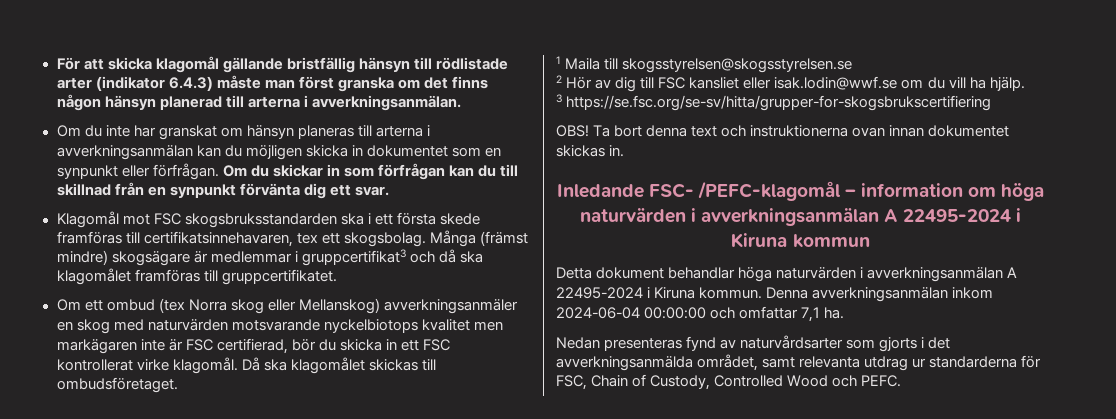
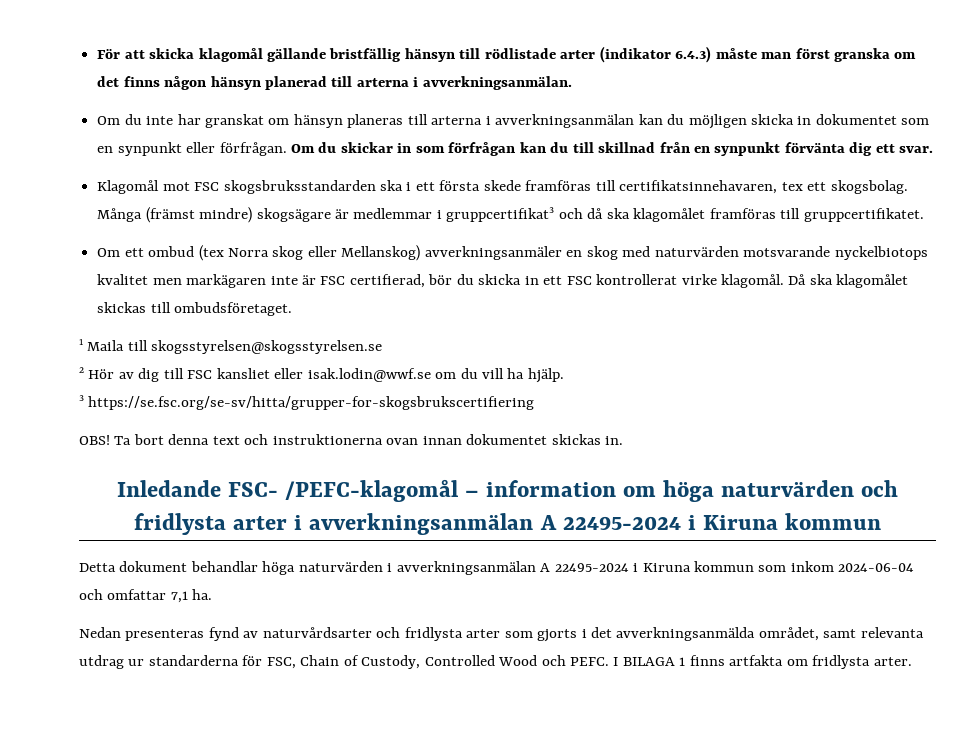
(686, 215) none -> [861,480,899,497] [134,513,288,535] och fridlysta arter
[699,287,949,302] kommun. Denna avverkningsanmälan -> [694,561,787,572] kommun som
[644,307,707,319] 00:00:00 -> (915, 567) none
(844, 342) none -> [376,627,501,641] och fridlysta arter
(902, 381) none -> [613,655,912,669] I BILAGA 1 finns artfakta om fridlysta arter.

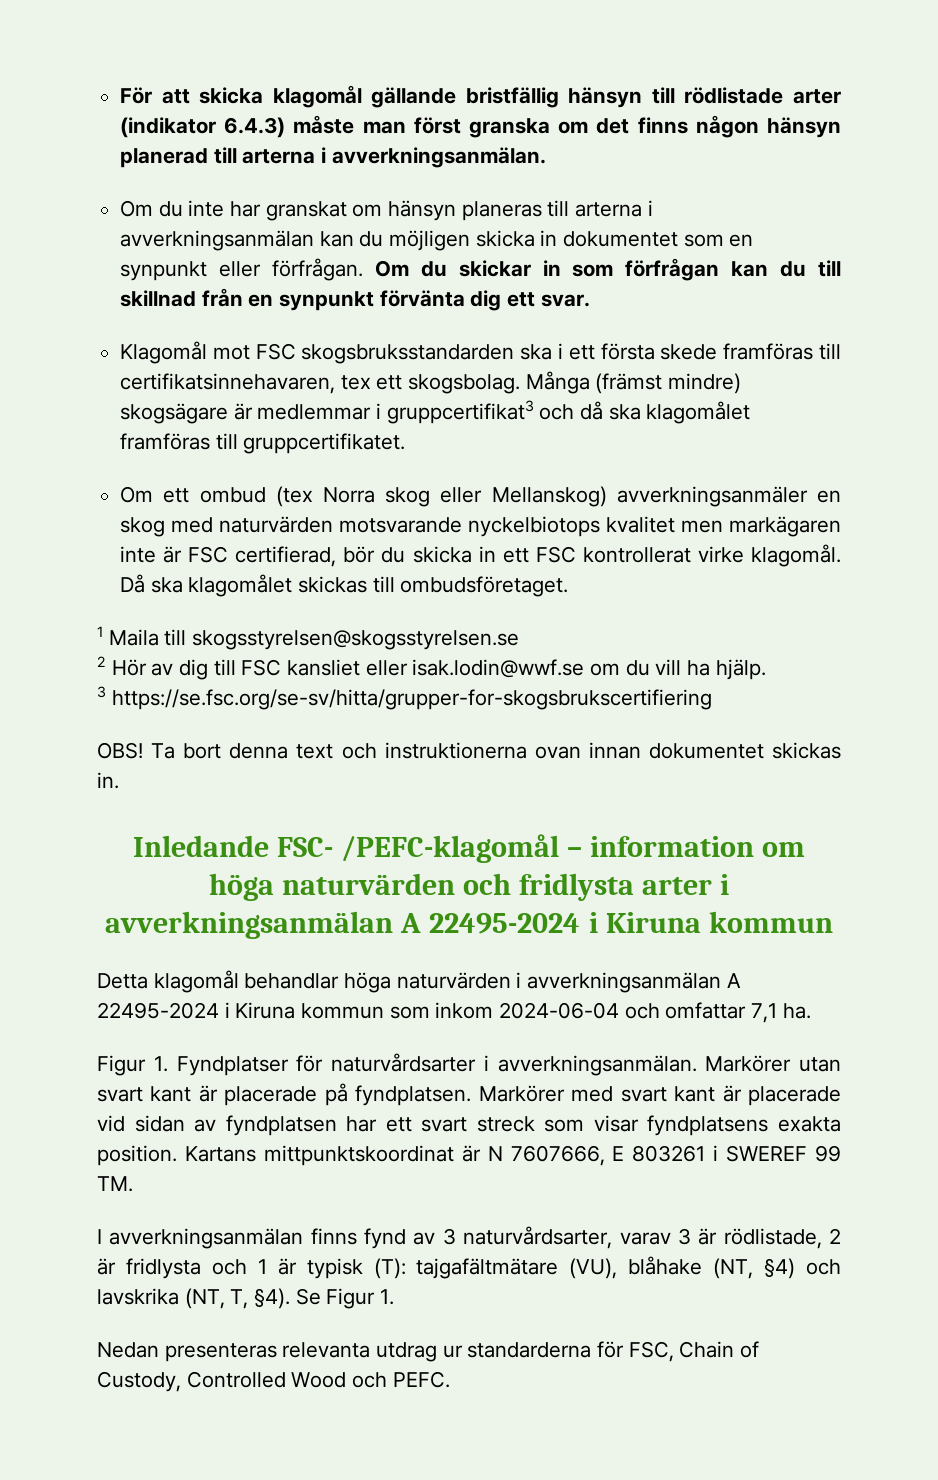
[119,561,188,572] dokument -> [153,970,239,993] klagomål
[79,627,857,642] Nedan presenteras fynd av naturvårdsarter och fridlysta arter som gjorts i det avverkningsanmälda området, samt -> [97,1053,841,1076] [97,1083,842,1106] [97,1115,841,1136] [97,1145,841,1166] [97,1176,133,1192] [97,1226,842,1249] [97,1256,841,1279] [97,1288,395,1309] [97,1342,277,1362] Figur 1. Fyndplatser för naturvårdsarter i avverkningsanmälan. Markörer utan svart kant är placerade på fyndplatsen. Markörer med svart kant är placerade vid sidan av fyndplatsen har ett svart streck som visar fyndplatsens exakta position. Kartans mittpunktskoordinat är N 7607666, E 803261 i SWEREF 99 TM. // I avverkningsanmälan finns fynd av 3 naturvårdsarter, varav 3 är rödlistade, 2 är fridlysta och 1 är typisk (T): tajgafältmätare (VU), blåhake (NT, §4) och lavskrika (NT, T, §4). Se Figur 1. // Nedan presenteras
[613,655,912,669] I BILAGA 1 finns artfakta om fridlysta arter. -> (450, 1379) none

